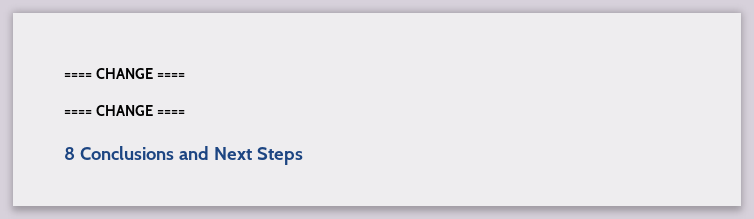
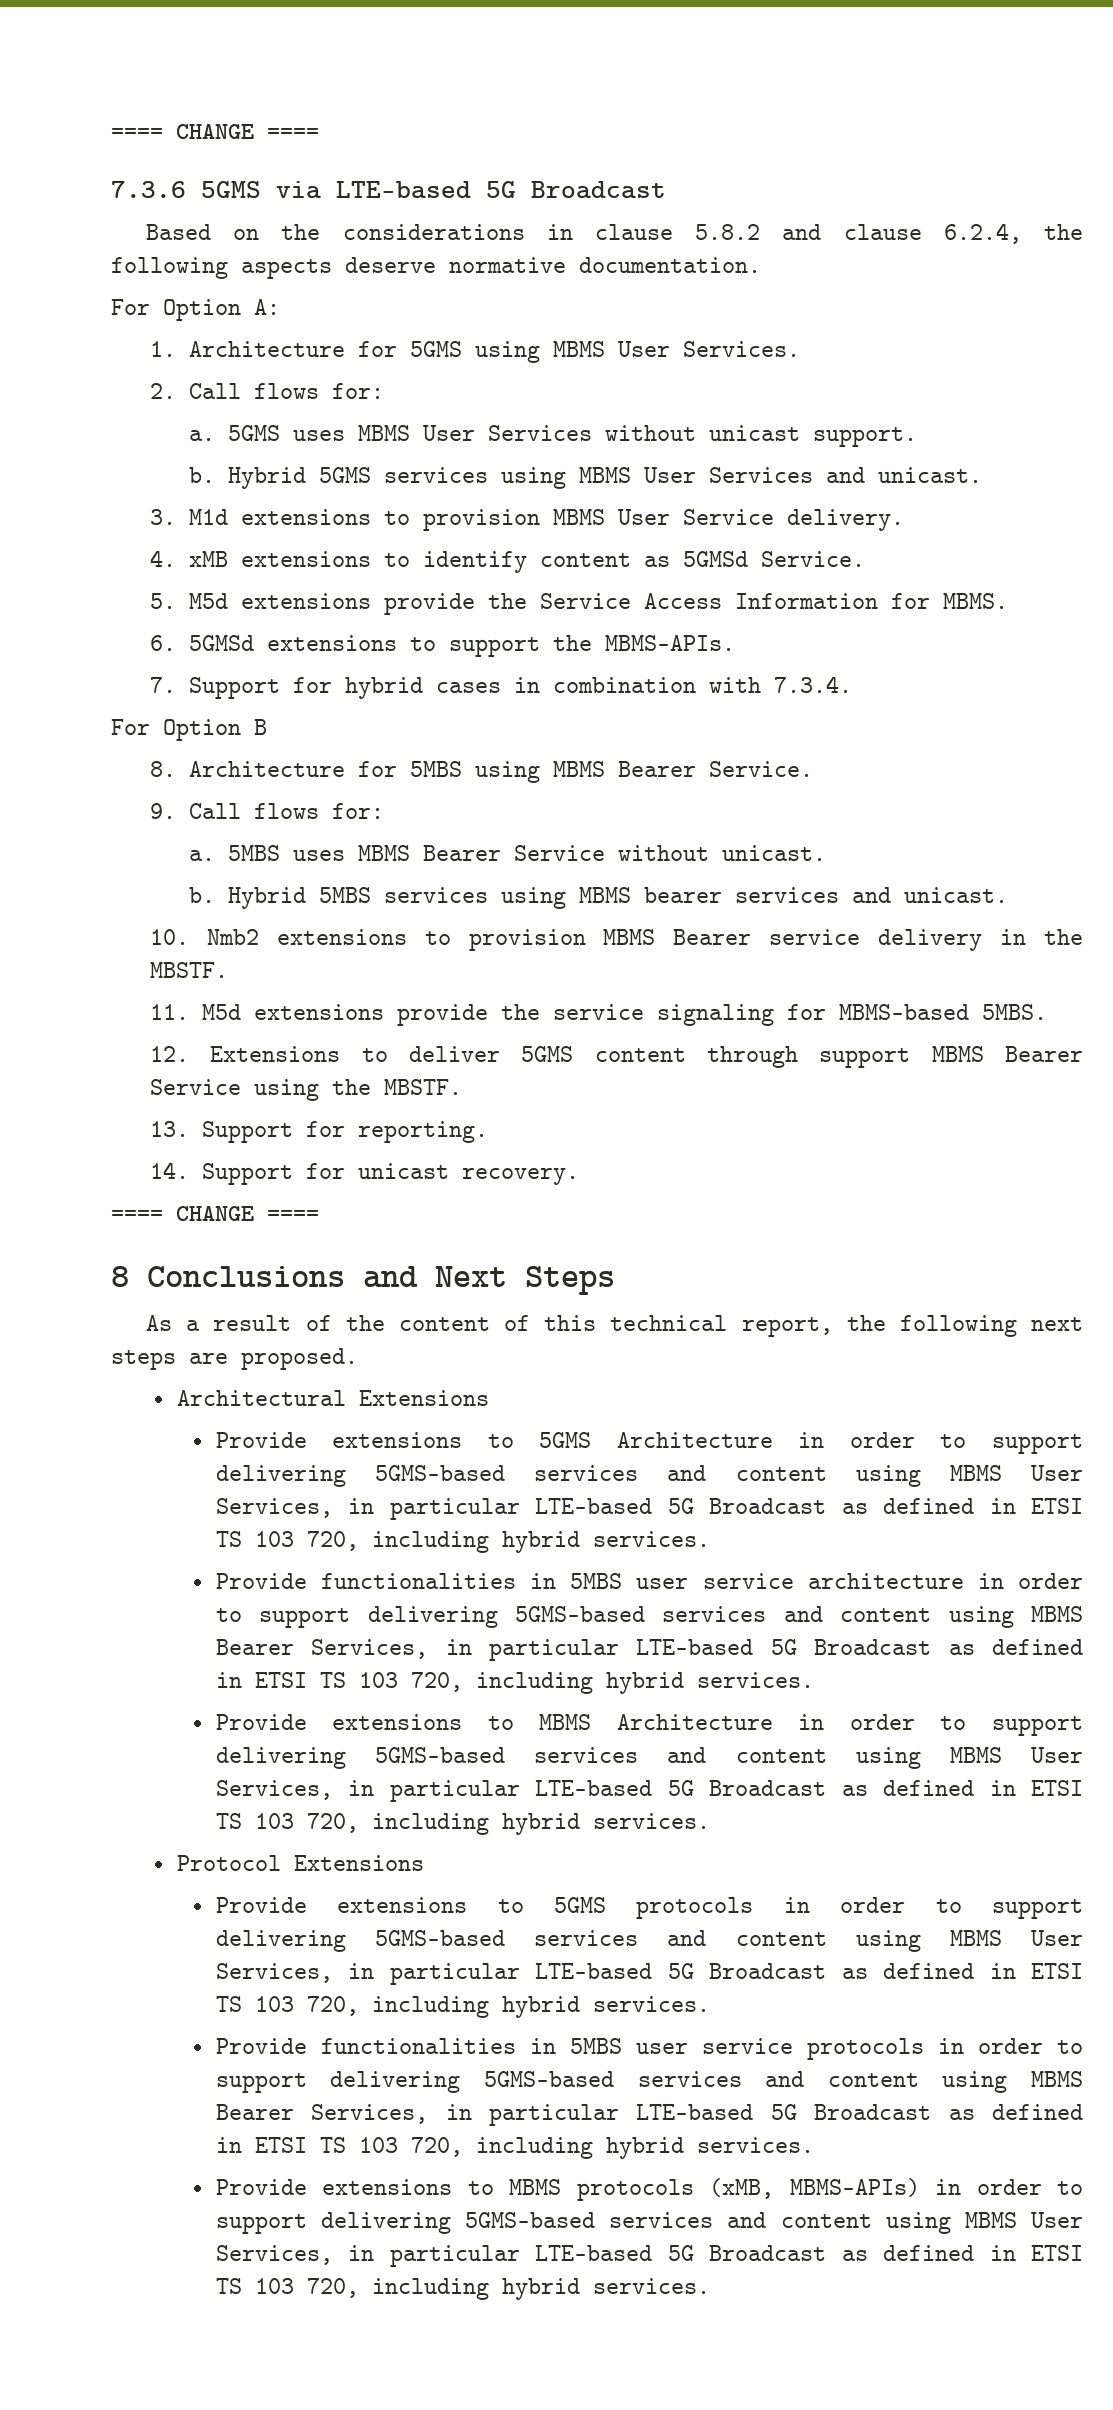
[64,68,185,79] ==== CHANGE ==== -> [111,124,319,139] [111,181,666,199] [146,223,1083,244] [111,257,761,279] [111,299,280,321] [149,341,800,363] [149,383,384,399] [188,425,917,447] [188,467,982,489] [149,509,904,531] [149,550,865,573] [149,593,1008,615] [149,635,735,657] [149,676,852,699] [111,719,267,741] [149,761,813,783] [149,803,384,819] [188,845,826,861] [188,887,1008,909] [149,929,1083,951] [149,962,228,978] [149,1004,1047,1026] [149,1046,1083,1068] [149,1079,462,1101] [149,1121,488,1143] [149,1162,579,1185] ==== CHANGE ==== // 7.3.6 5GMS via LTE-based 5G Broadcast // Based on the considerations in clause 5.8.2 and clause 6.2.4, the following aspects deserve normative documentation. // For Option A: // 1. Architecture for 5GMS using MBMS User Services. // 2. Call flows for: // a. 5GMS uses MBMS User Services without unicast support. // b. Hybrid 5GMS services using MBMS User Services and unicast. // 3. M1d extensions to provision MBMS User Service delivery. // 4. xMB extensions to identify content as 5GMSd Service. // 5. M5d extensions provide the Service Access Information for MBMS. // 6. 5GMSd extensions to support the MBMS-APIs. // 7. Support for hybrid cases in combination with 7.3.4. // For Option B // 8. Architecture for 5MBS using MBMS Bearer Service. // 9. Call flows for: // a. 5MBS uses MBMS Bearer Service without unicast. // b. Hybrid 5MBS services using MBMS bearer services and unicast. // 10. Nmb2 extensions to provision MBMS Bearer service delivery in the MBSTF. // 11. M5d extensions provide the service signaling for MBMS-based 5MBS. // 12. Extensions to deliver 5GMS content through support MBMS Bearer Service using the MBSTF. // 13. Support for reporting. // 14. Support for unicast recovery.
(303, 156) none -> [146,1315,1083,1337] [111,1348,358,1370] [176,1390,489,1406] [215,1432,1083,1454] [215,1465,1083,1487] [215,1498,1084,1520] [215,1531,710,1553] [215,1573,1083,1589] [215,1606,1083,1628] [215,1639,1083,1661] [215,1672,814,1694] [215,1714,1083,1736] [215,1747,1083,1769] [215,1780,1084,1802] [215,1813,710,1835] [176,1855,424,1871] [215,1897,1083,1919] [215,1930,1083,1952] [215,1963,1084,1985] [215,1996,710,2018] [215,2038,1083,2060] [215,2071,1083,2093] [215,2104,1083,2126] [215,2137,814,2159] [215,2178,1083,2201] [215,2212,1083,2234] [215,2245,1084,2267] [215,2278,710,2300] // As a result of the content of this technical report, the following next steps are proposed. // Architectural Extensions // Provide extensions to 5GMS Architecture in order to support delivering 5GMS-based services and content using MBMS User Services, in particular LTE-based 5G Broadcast as defined in ETSI TS 103 720, including hybrid services. // Provide functionalities in 5MBS user service architecture in order to support delivering 5GMS-based services and content using MBMS Bearer Services, in particular LTE-based 5G Broadcast as defined in ETSI TS 103 720, including hybrid services. // Provide extensions to MBMS Architecture in order to support delivering 5GMS-based services and content using MBMS User Services, in particular LTE-based 5G Broadcast as defined in ETSI TS 103 720, including hybrid services. // Protocol Extensions // Provide extensions to 5GMS protocols in order to support delivering 5GMS-based services and content using MBMS User Services, in particular LTE-based 5G Broadcast as defined in ETSI TS 103 720, including hybrid services. // Provide functionalities in 5MBS user service protocols in order to support delivering 5GMS-based services and content using MBMS Bearer Services, in particular LTE-based 5G Broadcast as defined in ETSI TS 103 720, including hybrid services. // Provide extensions to MBMS protocols (xMB, MBMS-APIs) in order to support delivering 5GMS-based services and content using MBMS User Services, in particular LTE-based 5G Broadcast as defined in ETSI TS 103 720, including hybrid services.

